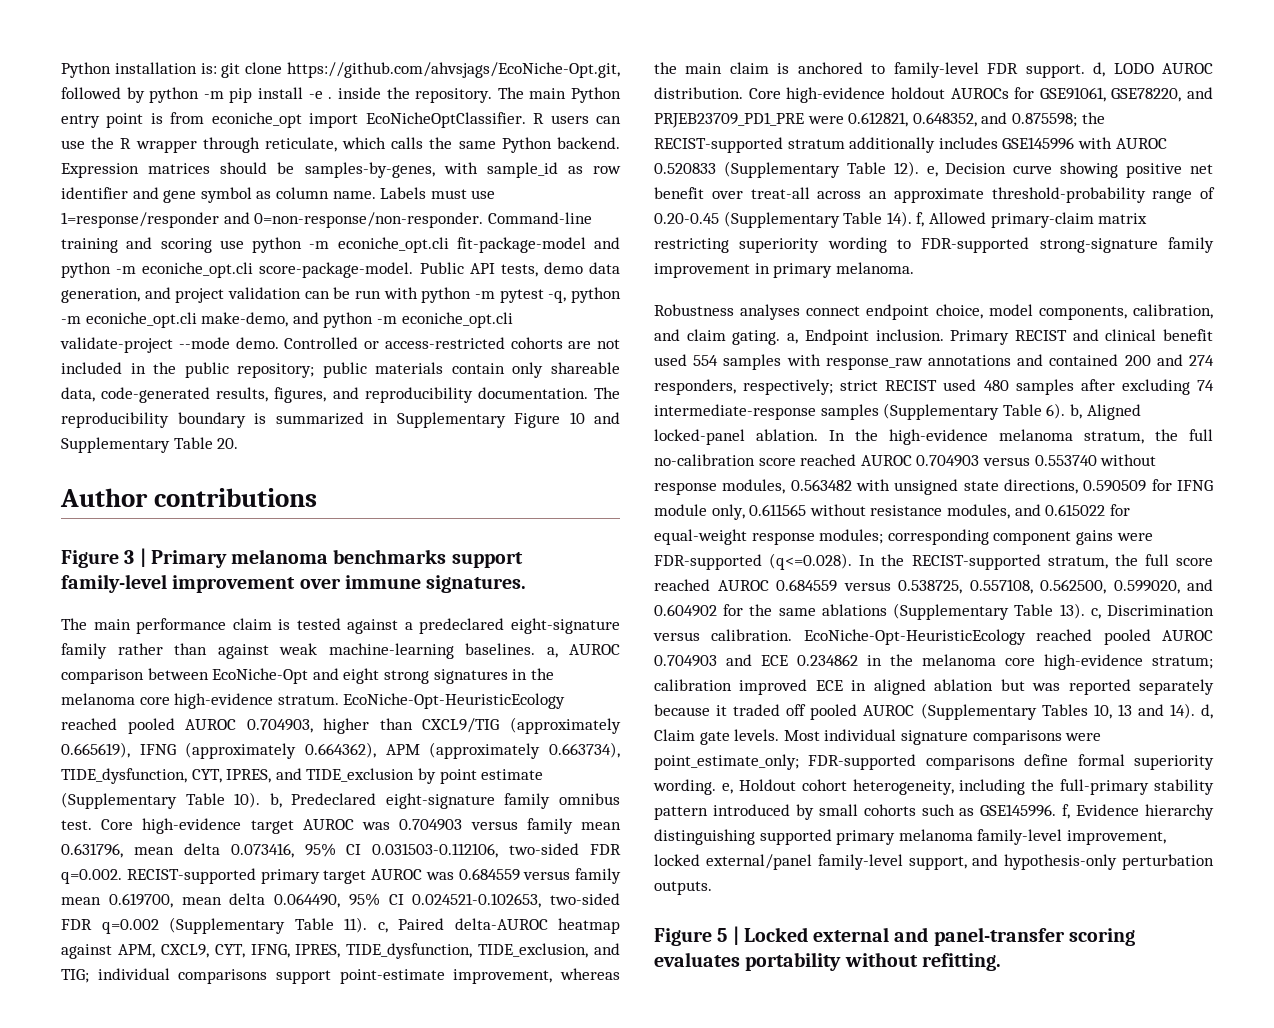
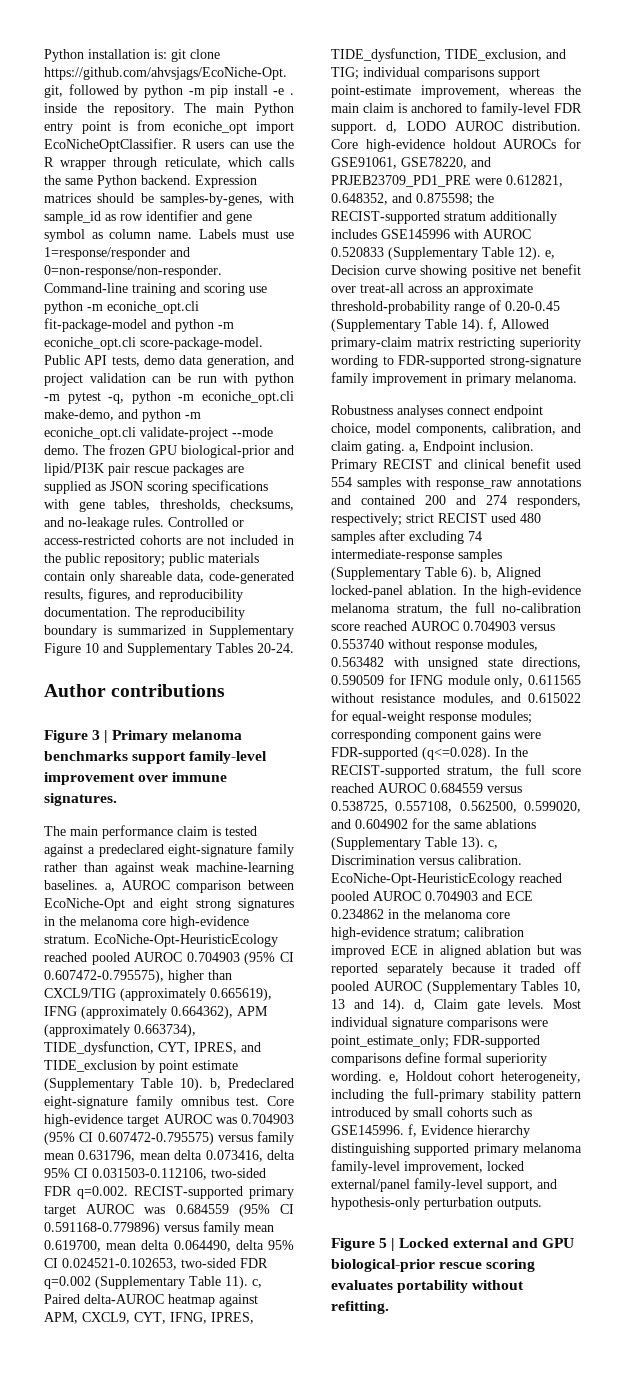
(279, 343) none -> [83,444,294,458] [44,463,244,476] [44,480,268,494] [44,499,294,512] [44,517,164,530] The frozen GPU biological-prior and lipid/PI3K pair rescue packages are supplied as JSON scoring specifications with gene tables, thresholds, checksums, and no-leakage rules.
[173,437,239,449] Table 20. -> [216,643,294,653] Tables 20-24.
[246,719,313,733] 0.704903, -> [186,952,294,965] [44,970,164,983] 0.704903 (95% CI 0.607472-0.795575),
(463, 825) none -> [44,1132,214,1145] (95% CI 0.607472-0.795575)
(294, 850) none -> [267,1150,295,1160] delta
(520, 874) none -> [238,1204,294,1217] [44,1222,160,1235] (95% CI 0.591168-0.779896)
(340, 900) none -> [235,1240,264,1250] delta
[933,927,1065,946] panel-transfer -> [542,1238,575,1248] [331,1259,483,1272] GPU biological-prior rescue

